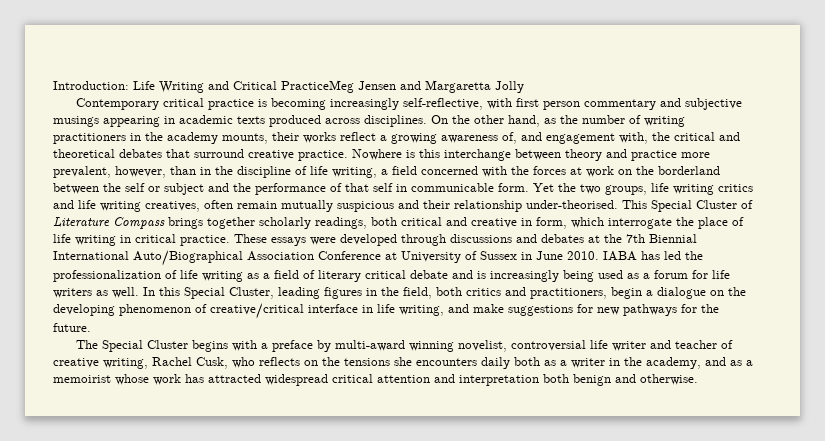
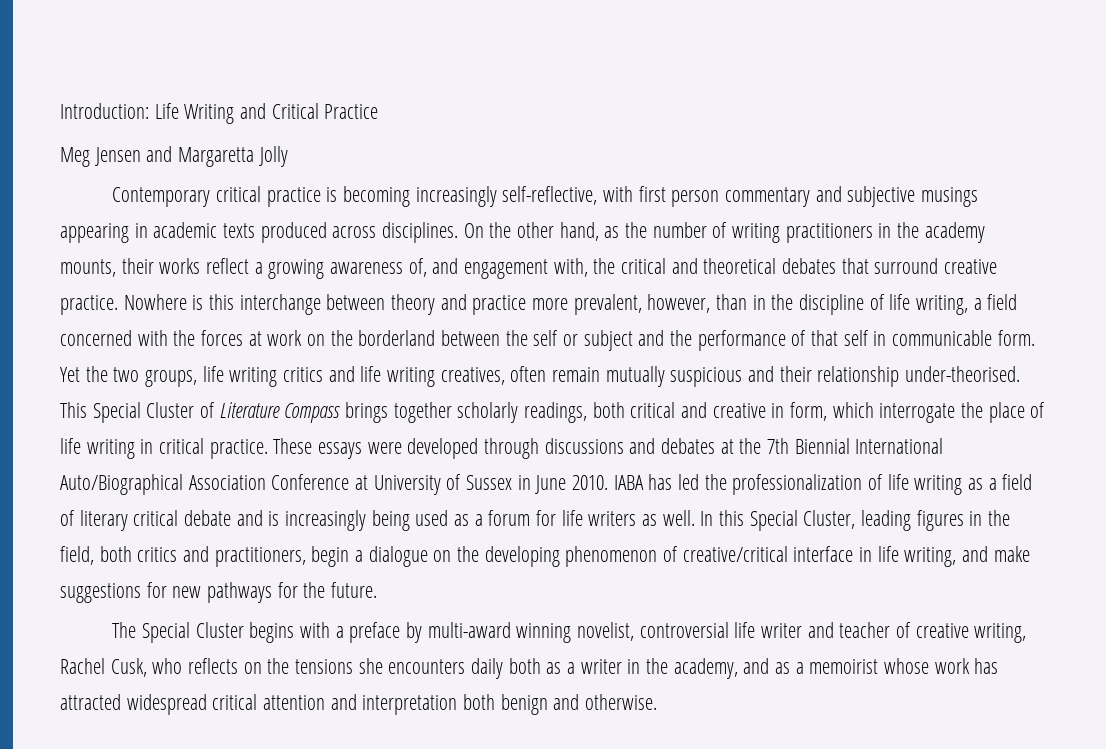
[281,80,354,93] PracticeMeg -> [324,104,379,119] [60,147,90,167] Practice // Meg

